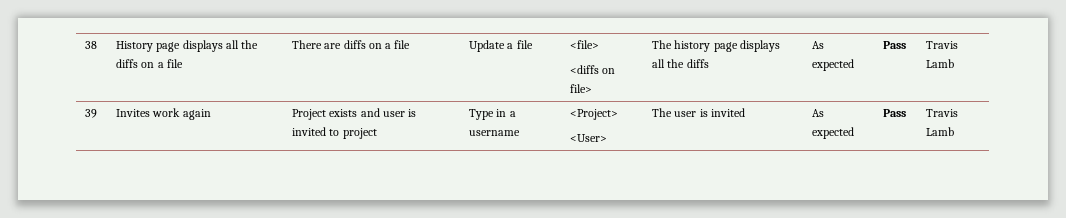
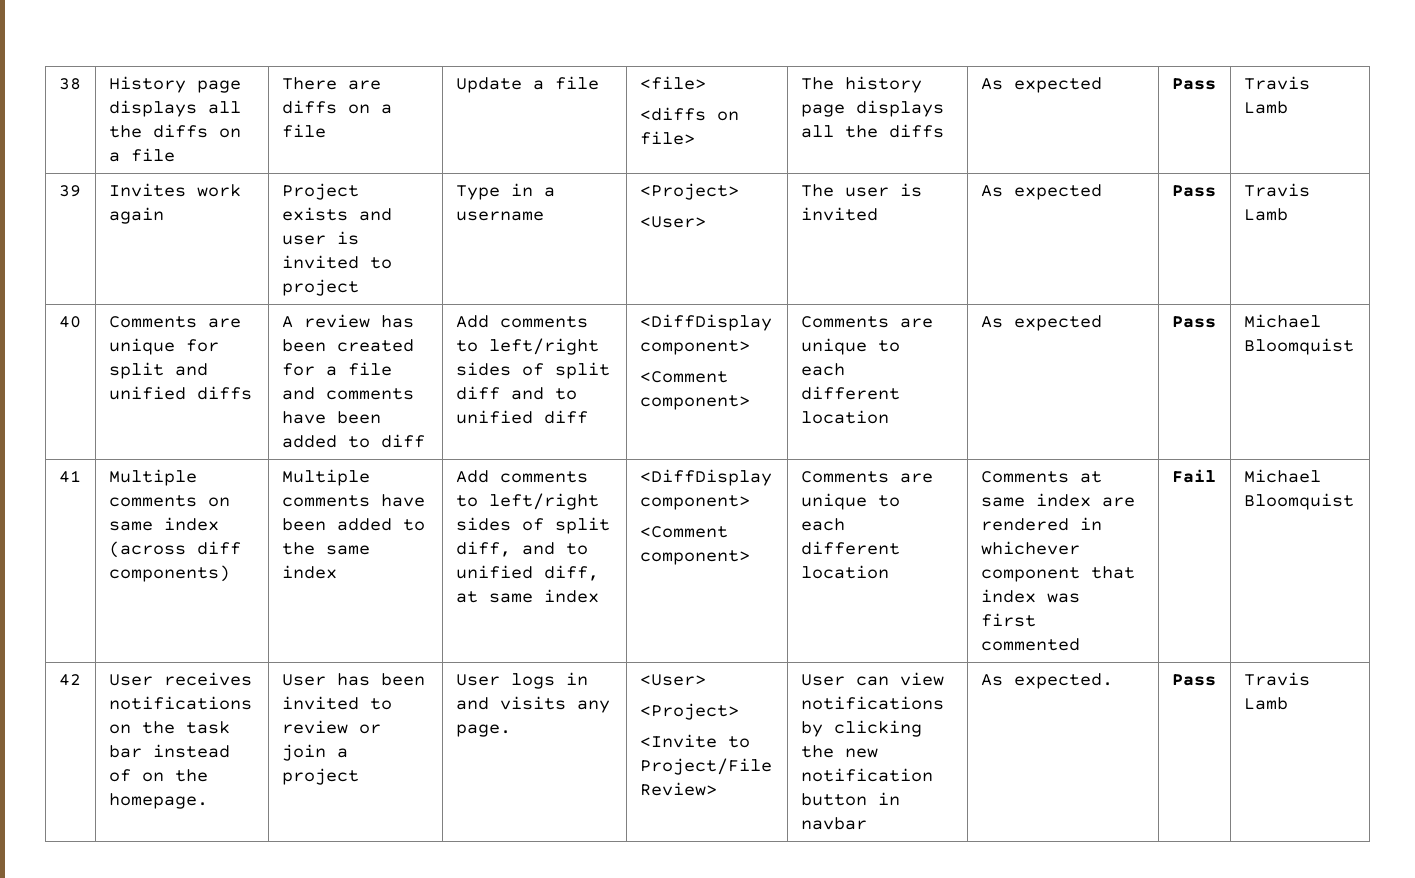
(955, 131) none -> [58,316,81,328] [108,316,241,328] [108,338,219,355] [108,362,208,379] [108,386,252,400] [281,314,414,328] [281,339,414,352] [281,362,392,376] [281,387,414,400] [281,411,381,424] [281,434,425,448] [455,315,588,328] [455,338,599,355] [455,362,610,379] [455,386,577,400] [455,410,588,424] [639,314,772,331] [639,340,750,355] [639,371,728,383] [639,395,750,410] [800,316,933,328] [800,338,900,355] [800,363,845,376] [800,386,900,400] [800,410,889,424] [980,315,1102,331] [1171,316,1216,328] [1243,314,1321,328] [1243,338,1354,355] [58,470,81,483] [108,469,197,486] [108,495,230,507] [108,517,219,531] [108,541,241,558] [108,565,230,582] [281,469,370,486] [281,494,425,507] [281,518,425,531] [281,542,370,555] [281,565,337,579] [455,470,588,483] [455,493,599,510] [455,517,610,534] [455,541,588,557] [455,565,599,581] [455,589,599,603] [639,469,772,486] [639,495,750,510] [639,526,728,538] [639,550,750,565] [800,471,933,483] [800,493,900,510] [800,518,845,531] [800,541,900,555] [800,565,889,579] [980,471,1102,483] [980,493,1135,507] [980,517,1102,531] [980,541,1080,555] [980,566,1135,582] [980,589,1080,603] [980,613,1036,627] [980,638,1080,651] [1171,469,1216,483] [1243,469,1321,483] [1243,493,1354,510] [58,674,81,686] [108,672,252,686] [108,696,252,710] [108,721,230,734] [108,744,230,758] [108,769,208,782] [108,793,208,809] [281,673,425,686] [281,696,392,710] [281,720,381,734] [281,744,348,761] [281,768,359,785] [455,672,588,689] [455,696,610,713] [455,724,511,737] [639,674,706,686] [639,703,739,720] [639,734,750,748] [639,758,772,775] [639,782,717,796] [800,672,944,686] [800,696,944,710] [800,720,922,737] [800,745,878,758] [800,768,933,782] [800,792,900,806] [800,817,867,830] [980,673,1113,689] [1171,674,1216,686] [1243,672,1310,686] [1243,697,1288,710] // 40 | Comments are unique for split and unified diffs | A review has been created for a file and comments have been added to diff | Add comments to left/right sides of split diff and to unified diff | <DiffDisplay component> // <Comment component> | Comments are unique to each different location | As expected | Pass | Michael Bloomquist // 41 | Multiple comments on same index (across diff components) | Multiple comments have been added to the same index | Add comments to left/right sides of split diff, and to unified diff, at same index | <DiffDisplay component> // <Comment component> | Comments are unique to each different location | Comments at same index are rendered in whichever component that index was first commented | Fail | Michael Bloomquist // 42 | User receives notifications on the task bar instead of on the homepage. | User has been invited to review or join a project | User logs in and visits any page. | <User> // <Project> // <Invite to Project/File Review> | User can view notifications by clicking the new notification button in navbar | As expected. | Pass | Travis Lamb

